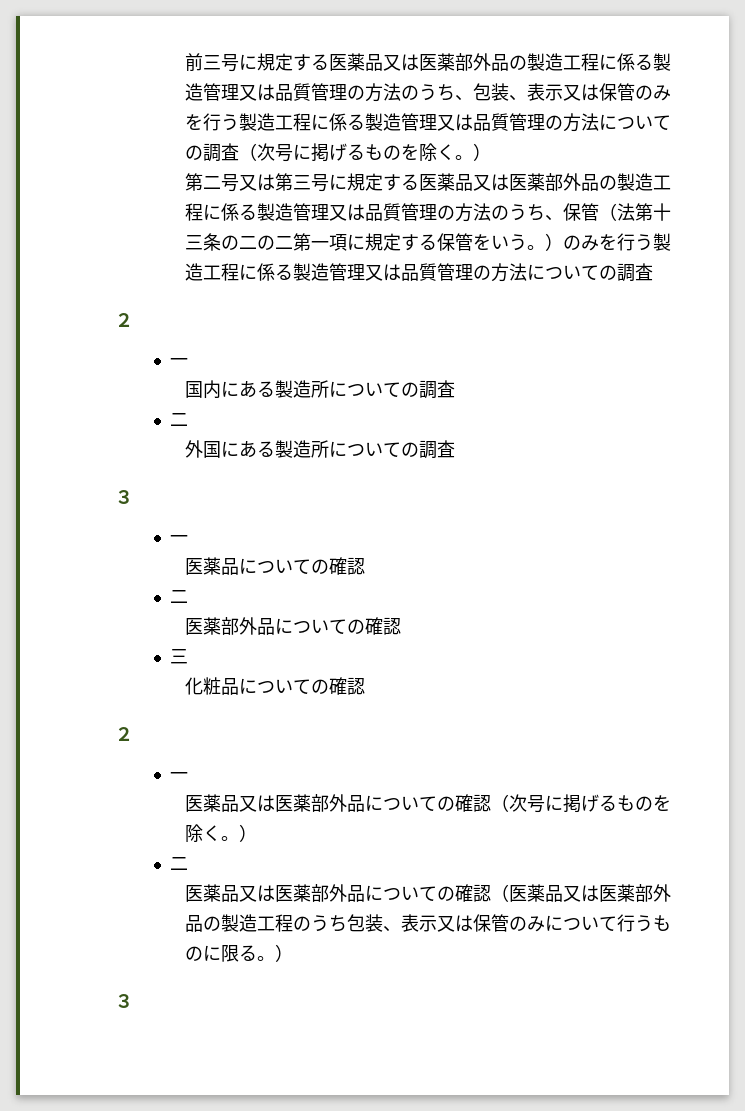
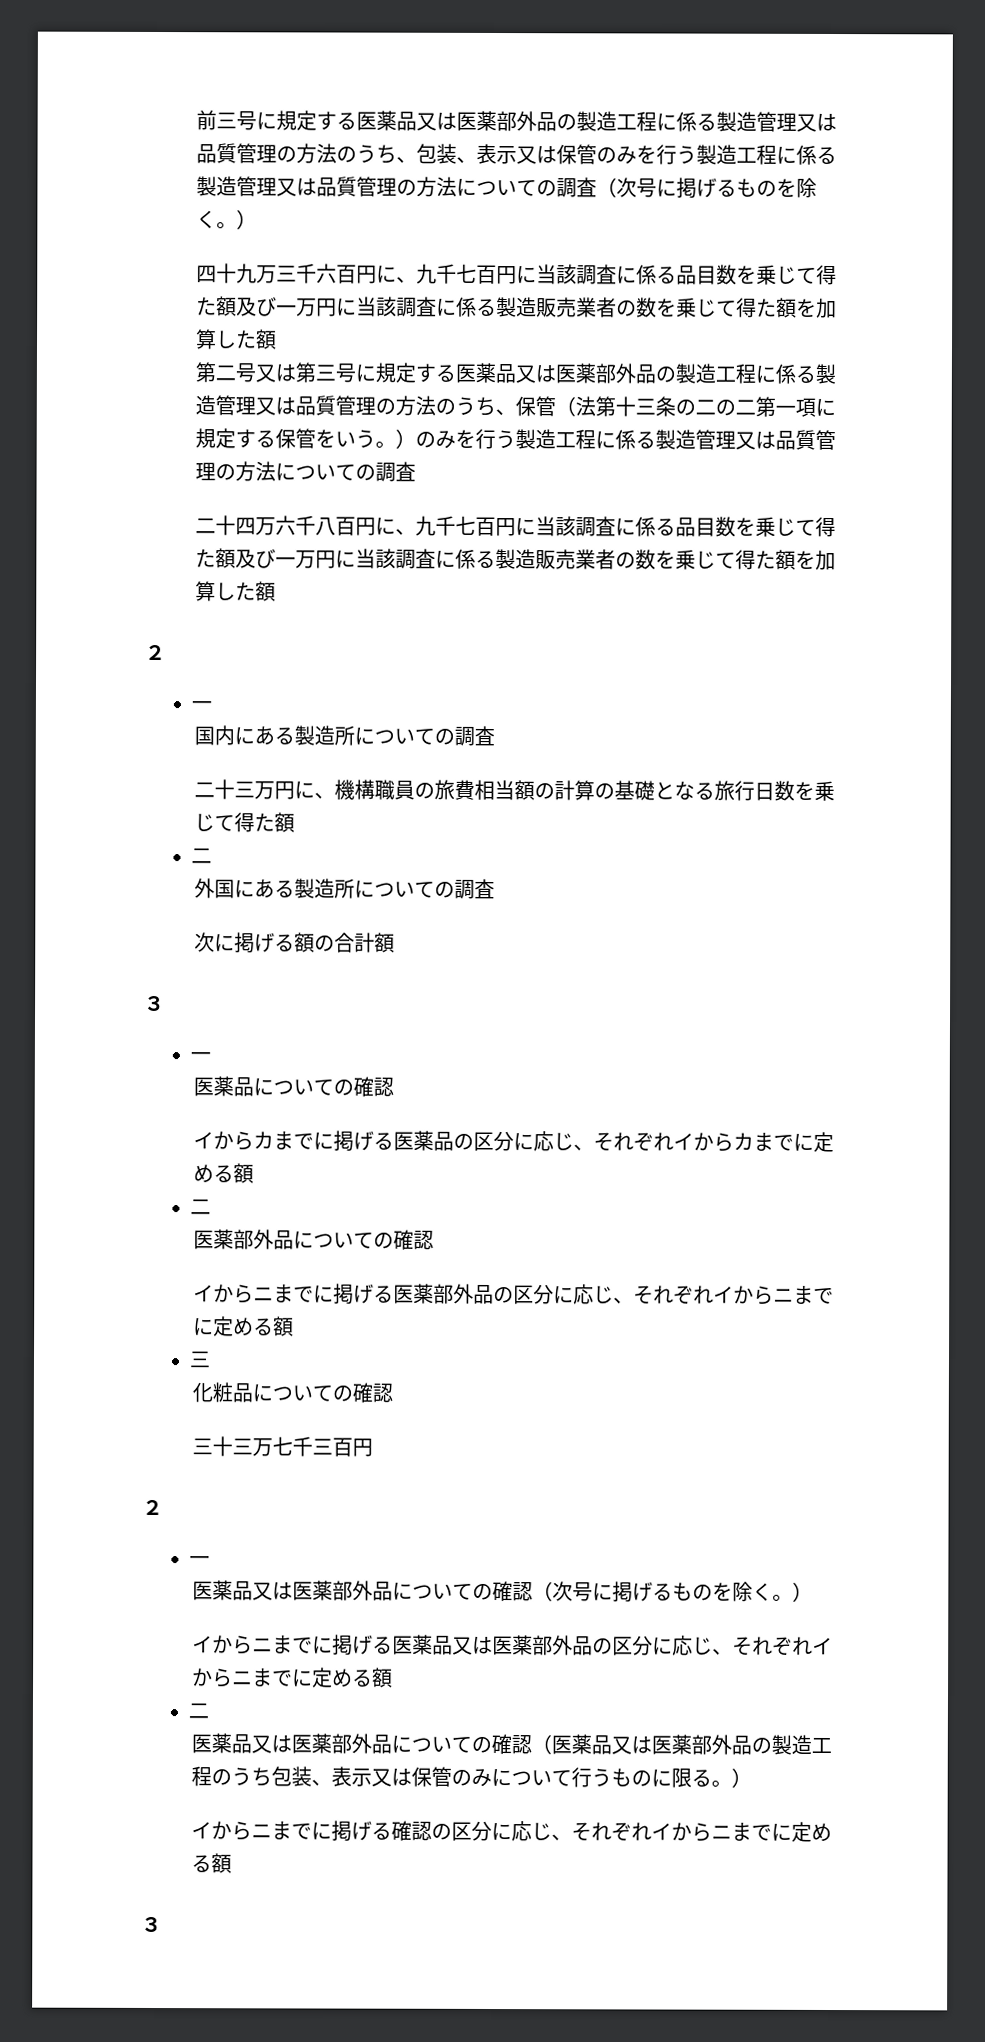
(491, 152) none -> [195,263,837,286] [195,296,837,319] [194,329,277,350] // 四十九万三千六百円に、九千七百円に当該調査に係る品目数を乗じて得た額及び一万円に当該調査に係る製造販売業者の数を乗じて得た額を加算した額
(653, 272) none -> [194,515,836,538] [194,548,836,571] [194,581,276,602] // 二十四万六千八百円に、九千七百円に当該調査に係る品目数を乗じて得た額及び一万円に当該調査に係る製造販売業者の数を乗じて得た額を加算した額
(455, 389) none -> [193,779,835,802] [193,812,295,833] // 二十三万円に、機構職員の旅費相当額の計算の基礎となる旅行日数を乗じて得た額
(455, 449) none -> [193,932,395,954] // 次に掲げる額の合計額
(365, 566) none -> [192,1130,834,1153] [192,1163,254,1184] // イからカまでに掲げる医薬品の区分に応じ、それぞれイからカまでに定める額
(401, 626) none -> [192,1283,834,1305] [192,1316,294,1337] // イからニまでに掲げる医薬部外品の区分に応じ、それぞれイからニまでに定める額
(365, 686) none -> [191,1436,373,1457] // 三十三万七千三百円
(257, 833) none -> [191,1634,833,1656] [191,1667,393,1688] // イからニまでに掲げる医薬品又は医薬部外品の区分に応じ、それぞれイからニまでに定める額
(293, 953) none -> [190,1820,832,1843] [190,1853,232,1874] // イからニまでに掲げる確認の区分に応じ、それぞれイからニまでに定める額

